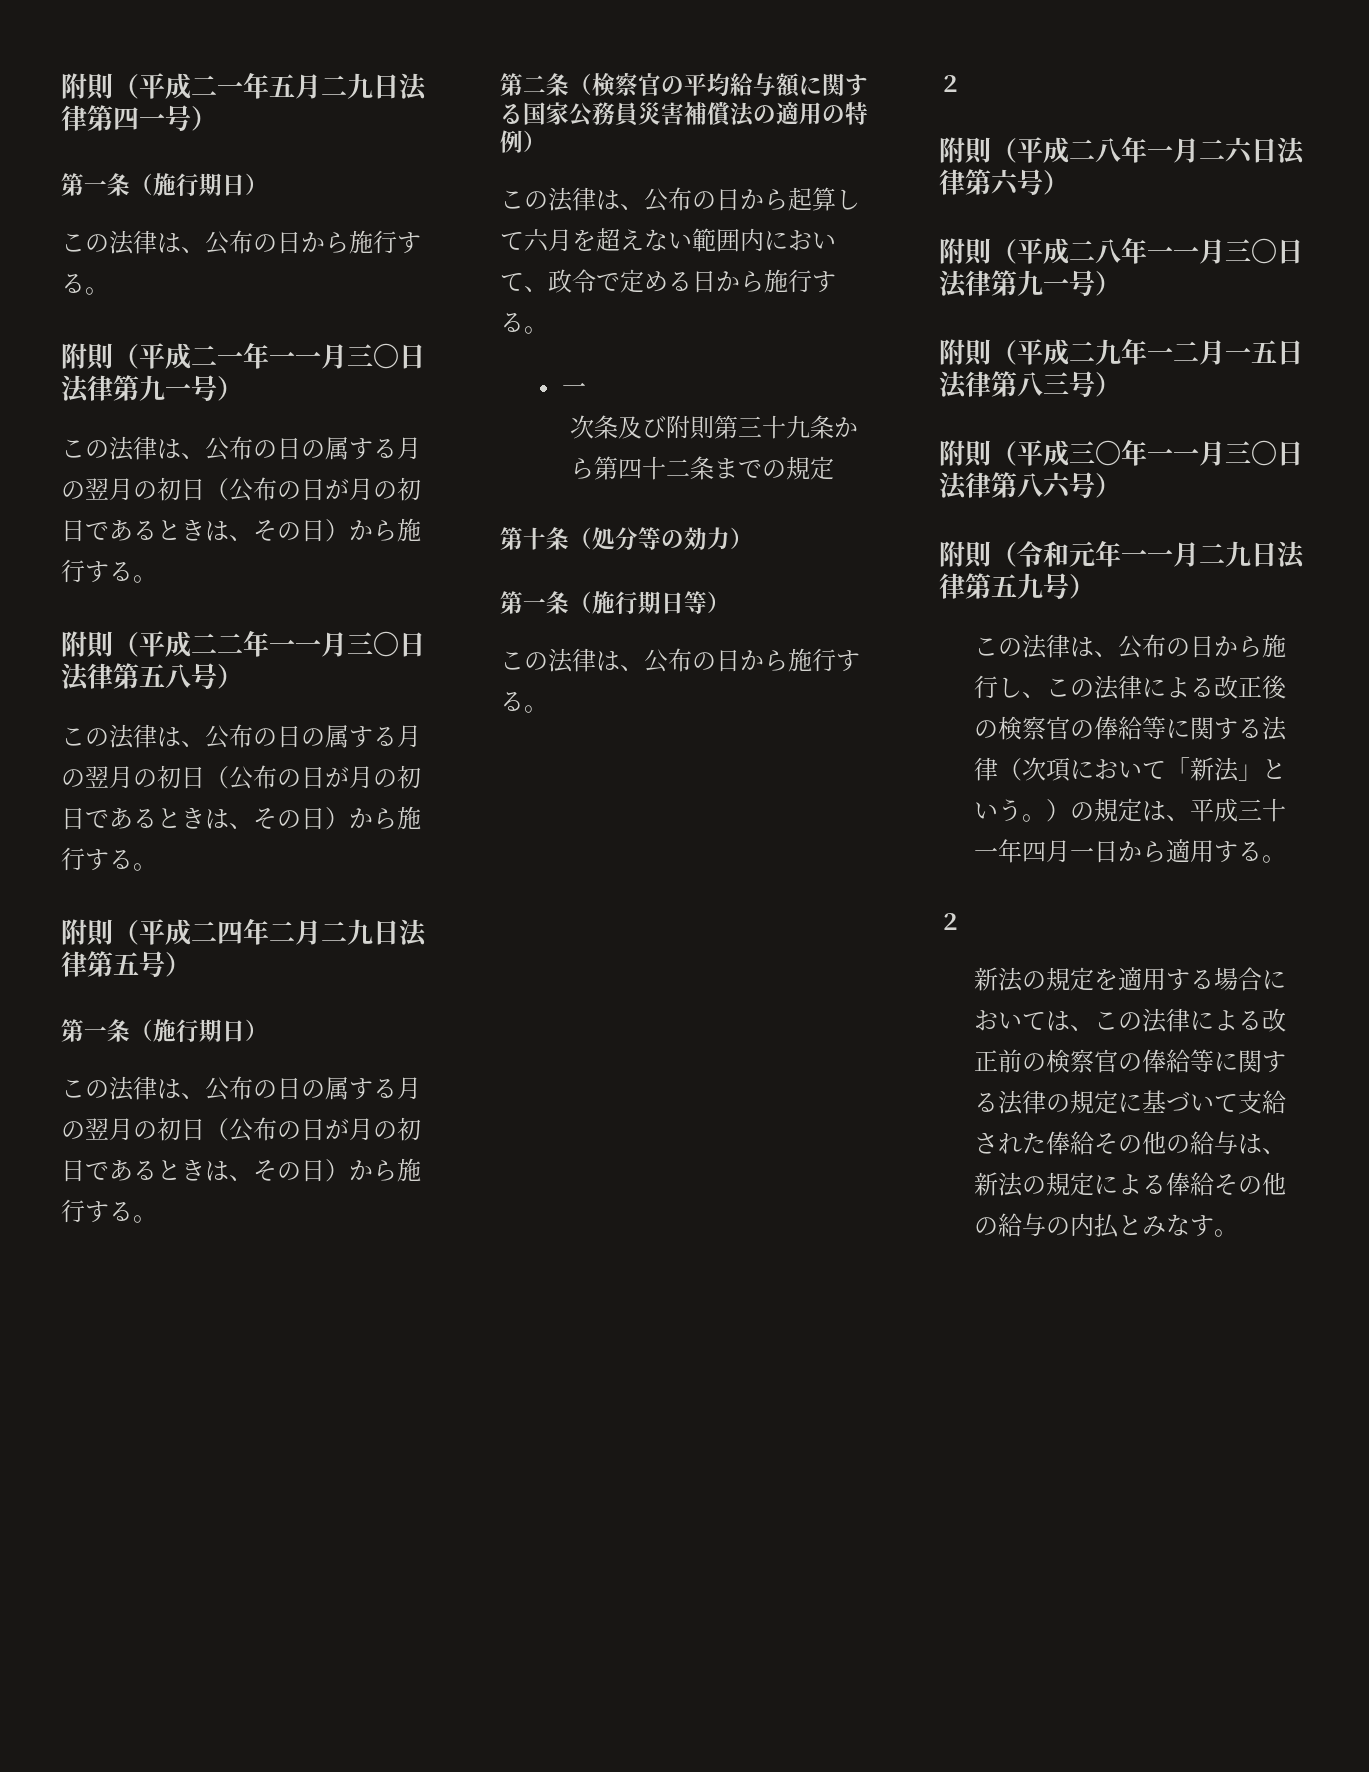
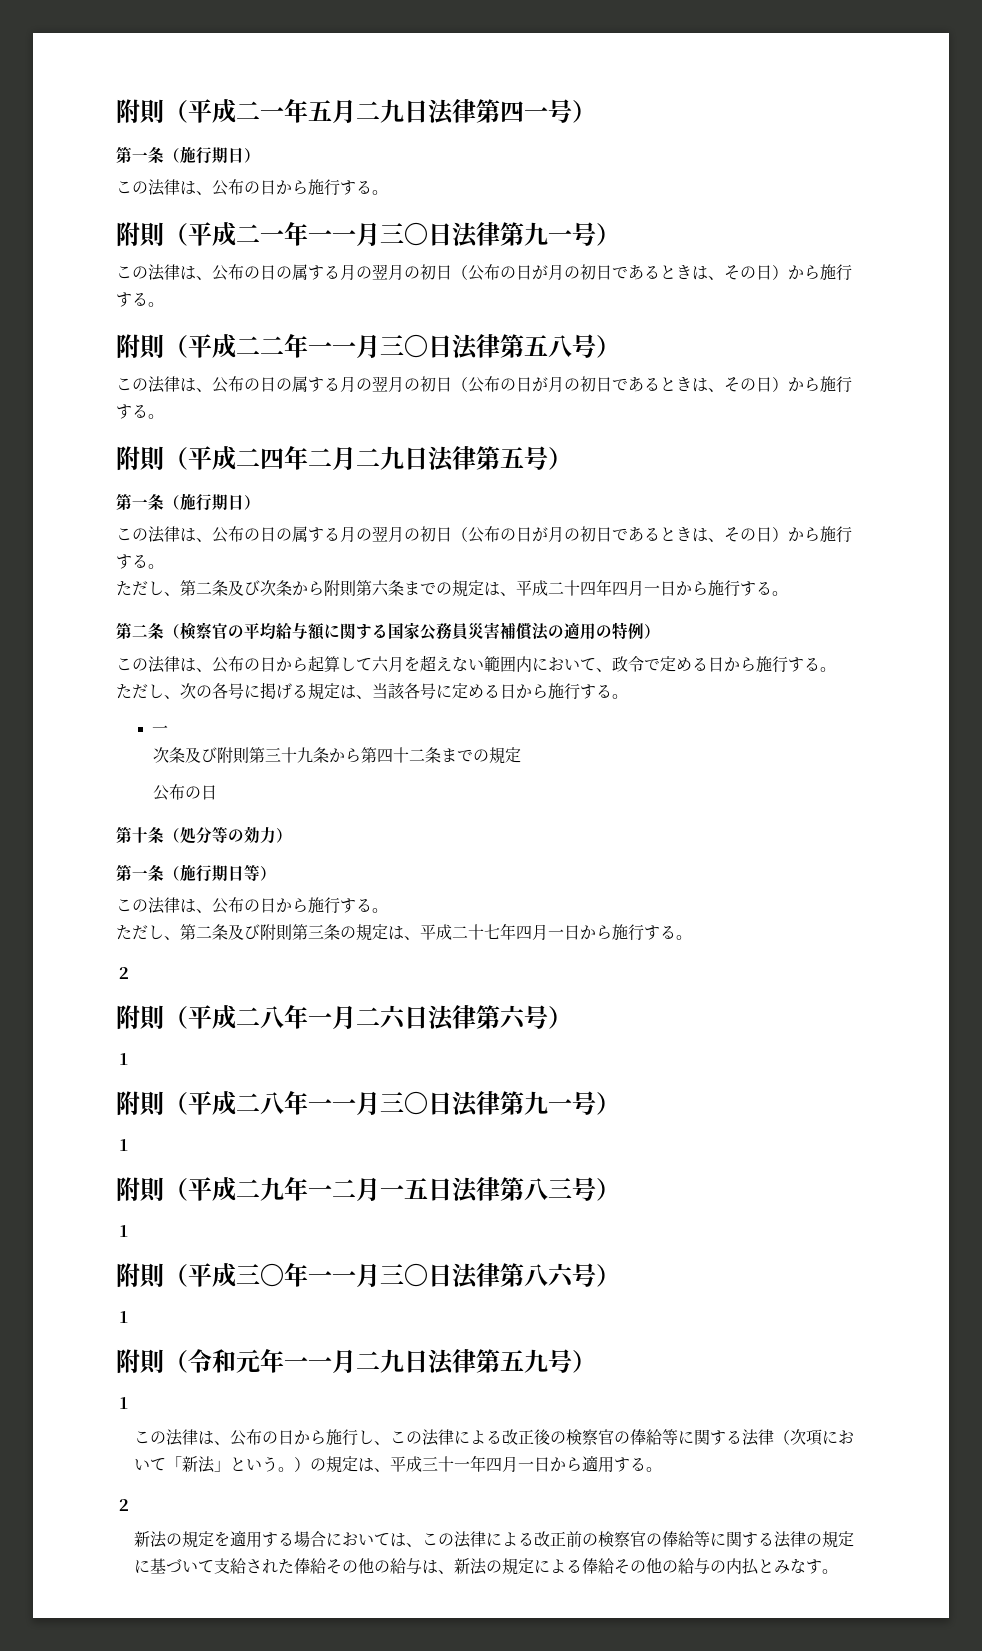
(157, 1219) none -> [116,579,788,597] // ただし、第二条及び次条から附則第六条までの規定は、平成二十四年四月一日から施行する。
(548, 330) none -> [116,682,628,700] // ただし、次の各号に掲げる規定は、当該各号に定める日から施行する。
(835, 468) none -> [152,784,217,801] // 公布の日
(548, 709) none -> [116,923,692,941] // ただし、第二条及び附則第三条の規定は、平成二十七年四月一日から施行する。
(1069, 182) none -> [116,1053,132,1065] // １
(1121, 283) none -> [116,1139,132,1151] // １
(1121, 384) none -> [116,1225,132,1237] // １
(1121, 485) none -> [116,1311,132,1323] // １
(1095, 586) none -> [116,1397,132,1409] // １

